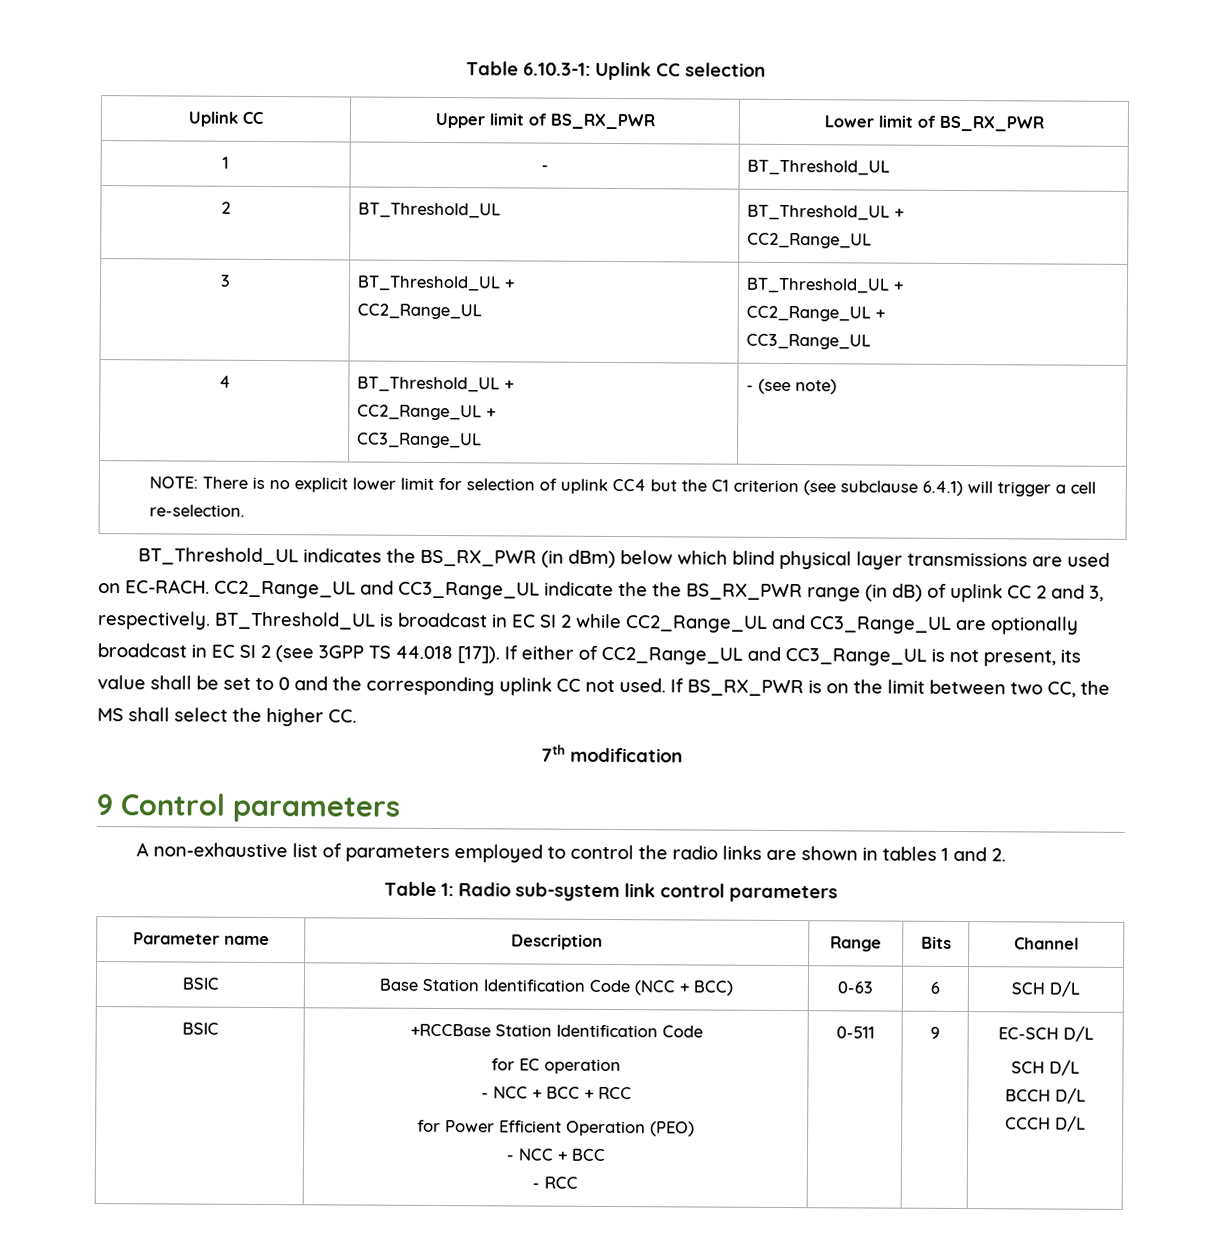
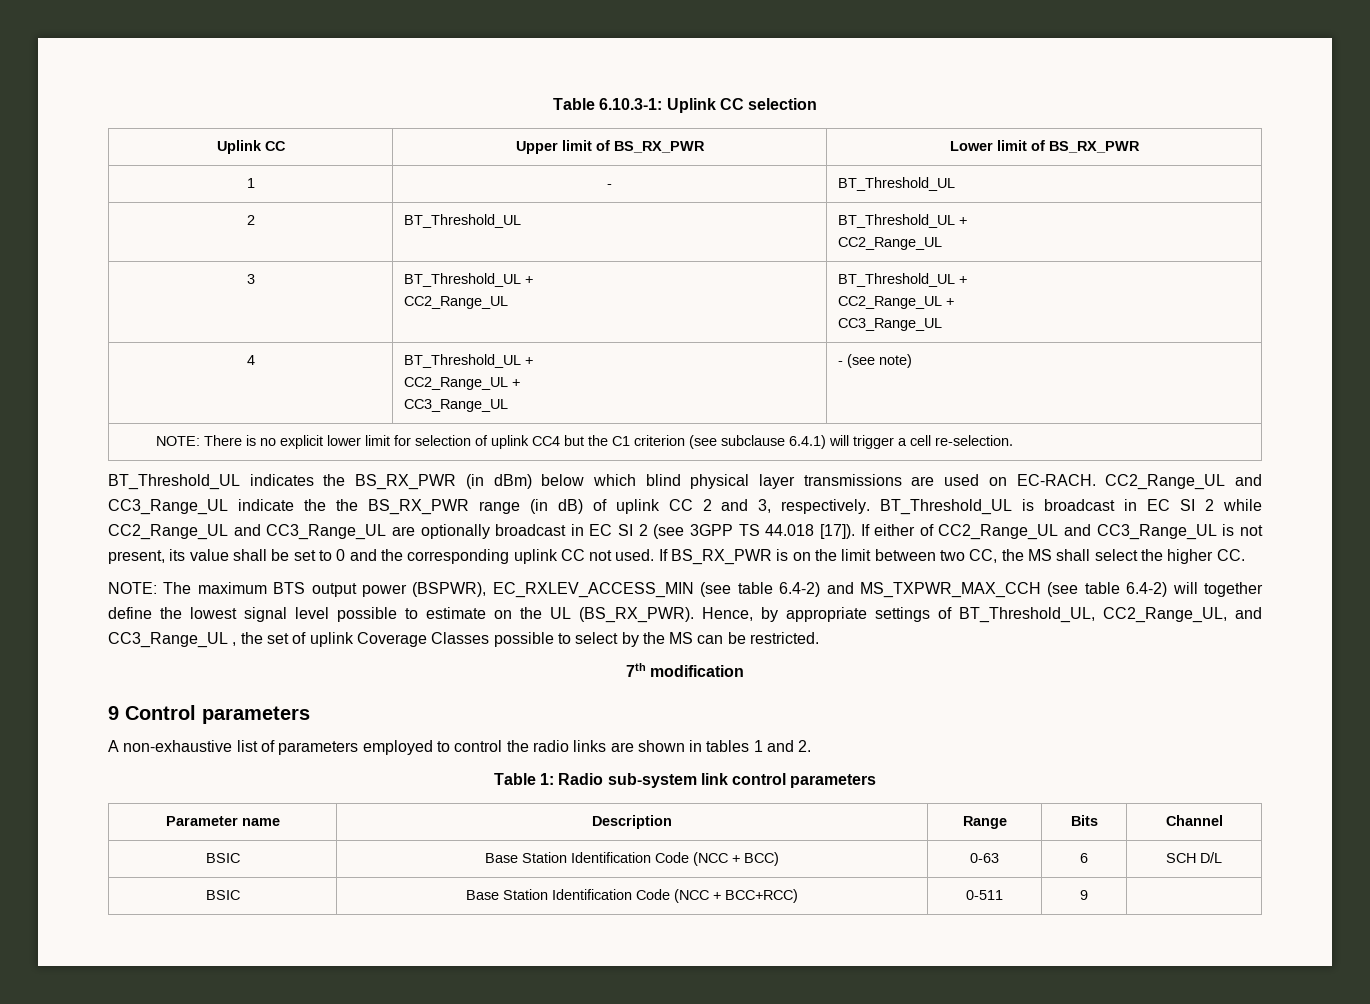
(357, 716) none -> [108,582,1263,598] [108,607,1262,623] [108,632,820,648] // NOTE: The maximum BTS output power (BSPWR), EC_RXLEV_ACCESS_MIN (see table 6.4-2) and MS_TXPWR_MAX_CCH (see table 6.4-2) will together define the lowest signal level possible to estimate on the UL (BS_RX_PWR). Hence, by appropriate settings of BT_Threshold_UL, CC2_Range_UL, and CC3_Range_UL , the set of uplink Coverage Classes possible to select by the MS can be restricted.
[409,1023,703,1038] [491,1058,621,1075] [480,1086,632,1100] [417,1119,695,1137] [505,1148,605,1161] [532,1176,578,1189] [835,1026,875,1039] [930,1026,940,1039] [997,1025,1094,1042] [1011,1059,1080,1076] [1005,1087,1086,1104] [1005,1115,1086,1132] +RCCBase Station Identification Code // for EC operation // - NCC + BCC + RCC // for Power Efficient Operation (PEO) // - NCC + BCC // - RCC | 0-511 | 9 | EC-SCH D/L // SCH D/L // BCCH D/L // CCCH D/L -> [466,889,798,903] [966,890,1003,900] [1080,890,1088,900] Base Station Identification Code (NCC + BCC+RCC) | 0-511 | 9 |

